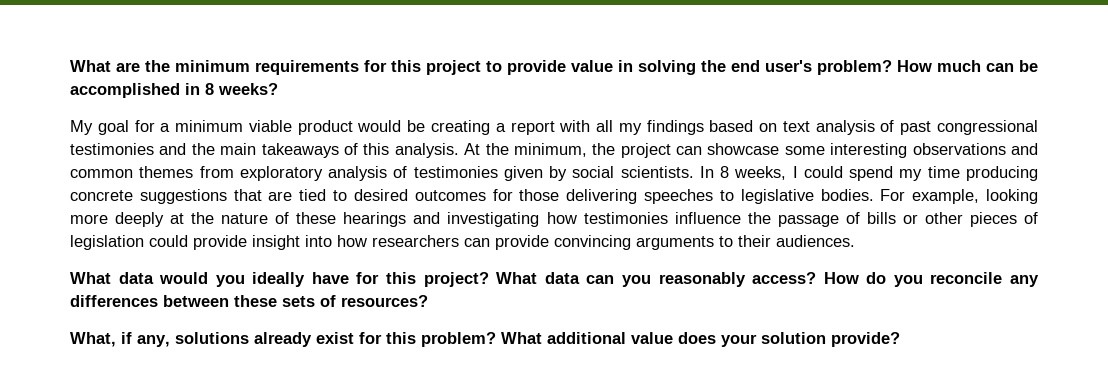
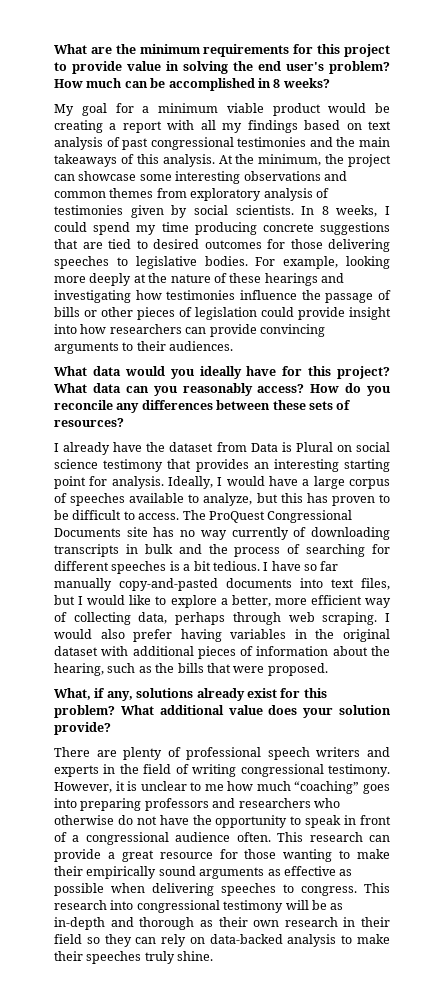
(428, 301) none -> [54,442,390,455] [54,459,390,472] [54,476,390,489] [54,493,390,506] [54,510,353,523] [54,527,390,540] [54,544,390,557] [54,561,339,574] [54,578,390,591] [54,595,391,608] [54,612,390,625] [54,629,390,642] [54,646,390,659] [54,663,328,676] // I already have the dataset from Data is Plural on social science testimony that provides an interesting starting point for analysis. Ideally, I would have a large corpus of speeches available to analyze, but this has proven to be difficult to access. The ProQuest Congressional Documents site has no way currently of downloading transcripts in bulk and the process of searching for different speeches is a bit tedious. I have so far manually copy-and-pasted documents into text files, but I would like to explore a better, more efficient way of collecting data, perhaps through web scraping. I would also prefer having variables in the original dataset with additional pieces of information about the hearing, such as the bills that were proposed.
(900, 339) none -> [54,747,390,760] [54,764,390,777] [54,781,390,794] [54,798,340,811] [54,815,391,828] [54,832,390,845] [54,849,390,862] [54,866,353,879] [54,883,390,896] [54,900,344,913] [54,917,390,930] [54,934,390,947] [54,951,214,964] // There are plenty of professional speech writers and experts in the field of writing congressional testimony. However, it is unclear to me how much “coaching” goes into preparing professors and researchers who otherwise do not have the opportunity to speak in front of a congressional audience often. This research can provide a great resource for those wanting to make their empirically sound arguments as effective as possible when delivering speeches to congress. This research into congressional testimony will be as in-depth and thorough as their own research in their field so they can rely on data-backed analysis to make their speeches truly shine.

